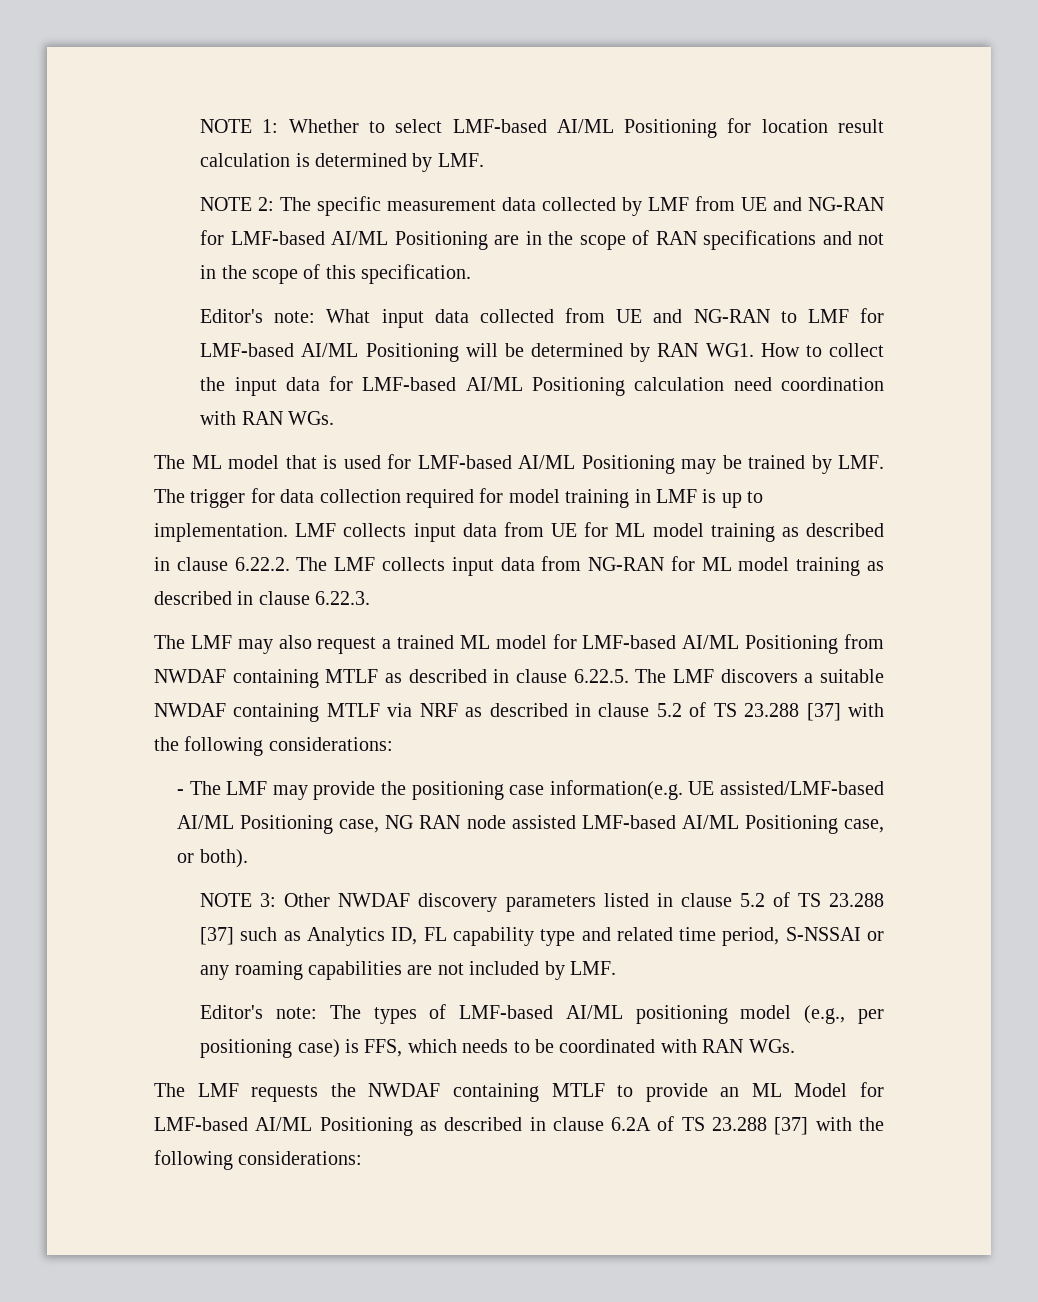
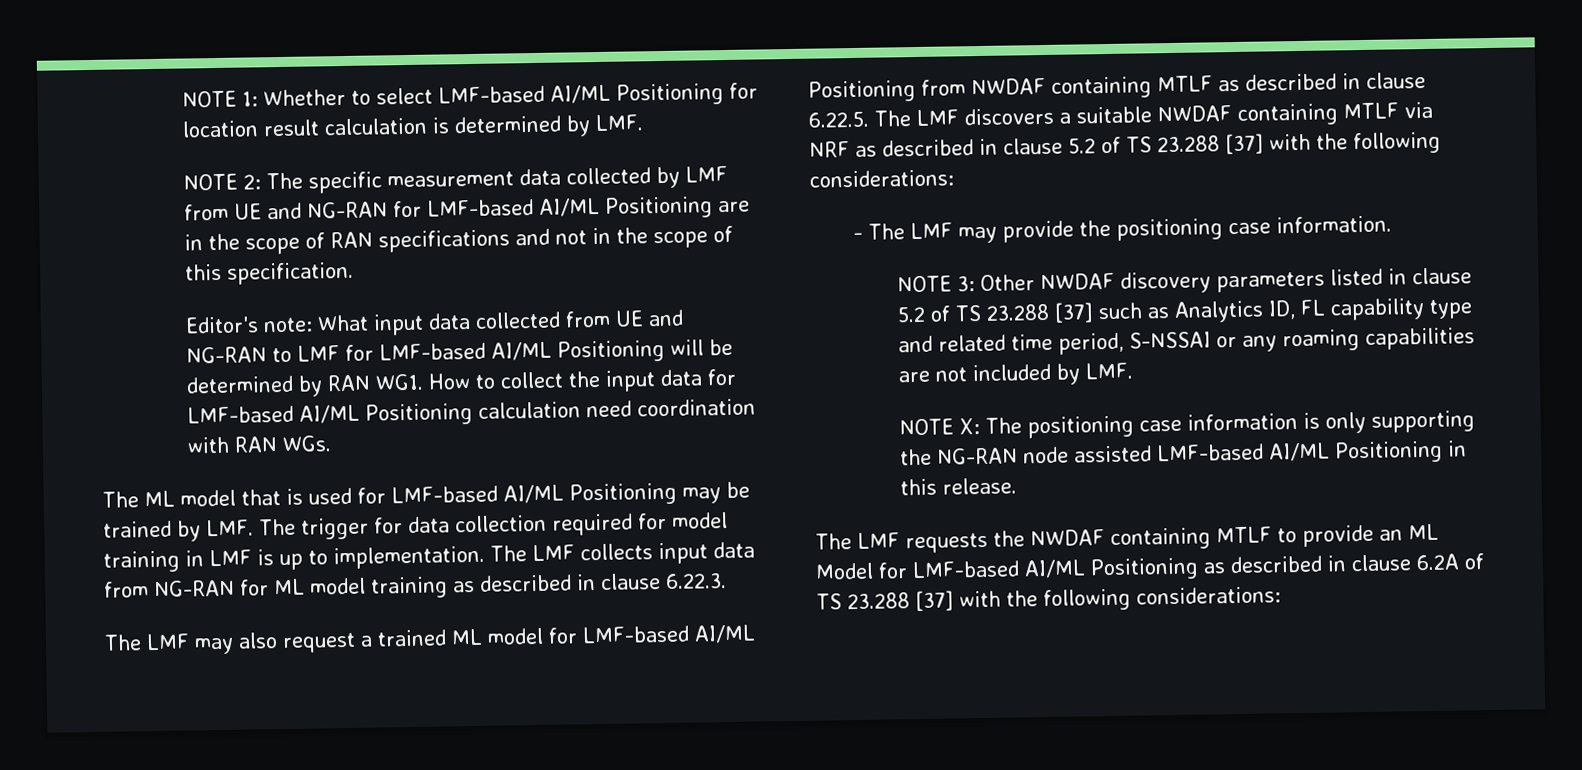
[295,522,884,542] [154,557,290,571] LMF collects input data from UE for ML model training as described in clause 6.22.2. -> (485, 557) none
[549,780,884,800] [177,815,884,834] [177,849,248,868] information(e.g. UE assisted/LMF-based AI/ML Positioning case, NG RAN node assisted LMF-based AI/ML Positioning case, or both). -> [1275,215,1392,234] information.
[200,1004,885,1024] [200,1039,795,1058] Editor's note: The types of LMF-based AI/ML positioning model (e.g., per positioning case) is FFS, which needs to be coordinated with RAN WGs. -> [898,410,1475,439] [899,440,1467,466] [899,477,1017,496] NOTE X: The positioning case information is only supporting the NG-RAN node assisted LMF-based AI/ML Positioning in this release.

